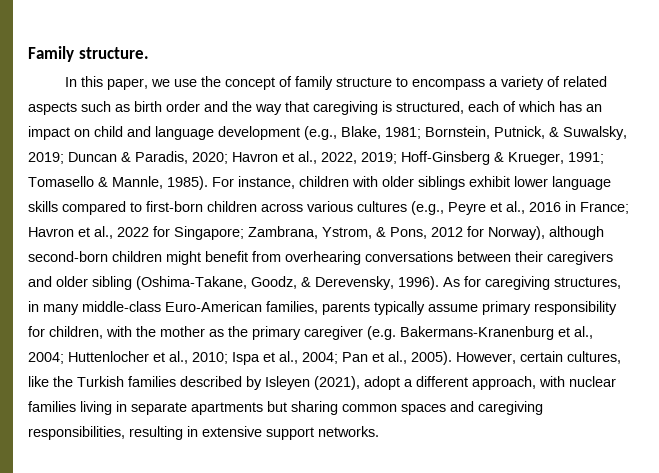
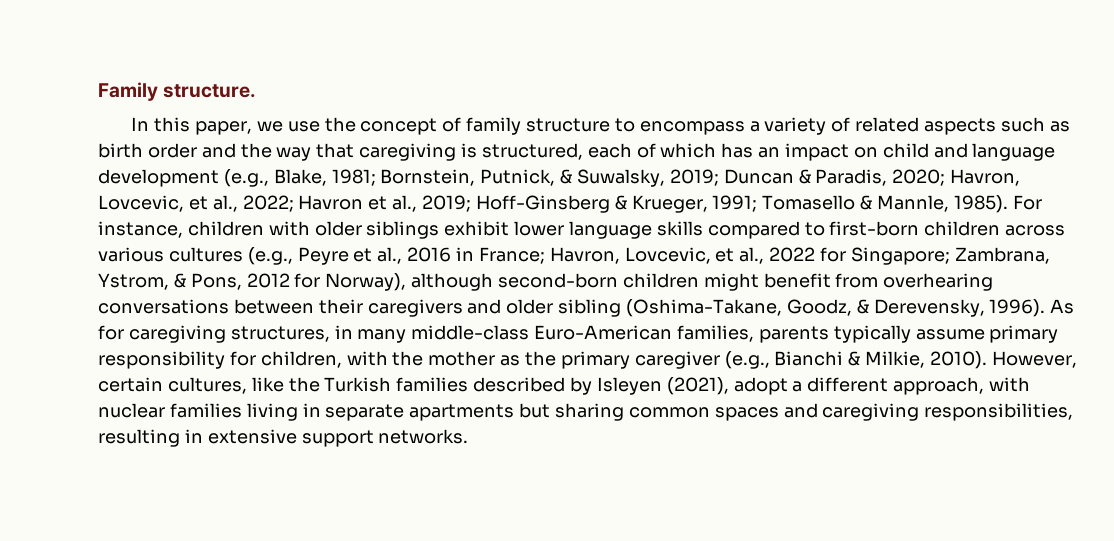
[232,151,357,164] Havron et al., 2022, -> [950,169,1021,186] [98,195,418,212] Havron, Lovcevic, et al., 2022; Havron et al.,
[28,227,74,237] Havron -> [549,247,711,264] Havron, Lovcevic,
[367,326,593,340] [28,351,452,365] (e.g. Bakermans-Kranenburg et al., 2004; Huttenlocher et al., 2010; Ispa et al., 2004; Pan et al., 2005). -> [724,351,988,369] (e.g., Bianchi & Milkie, 2010).

